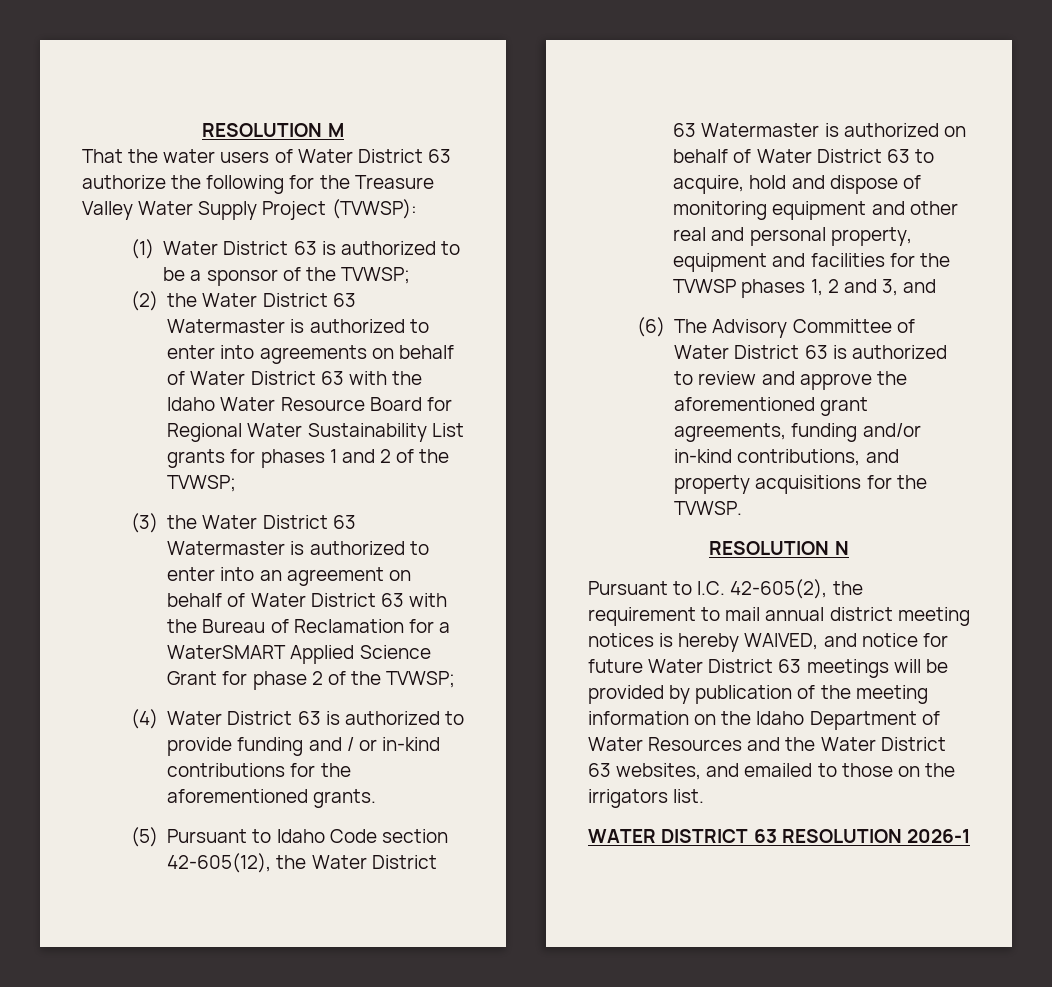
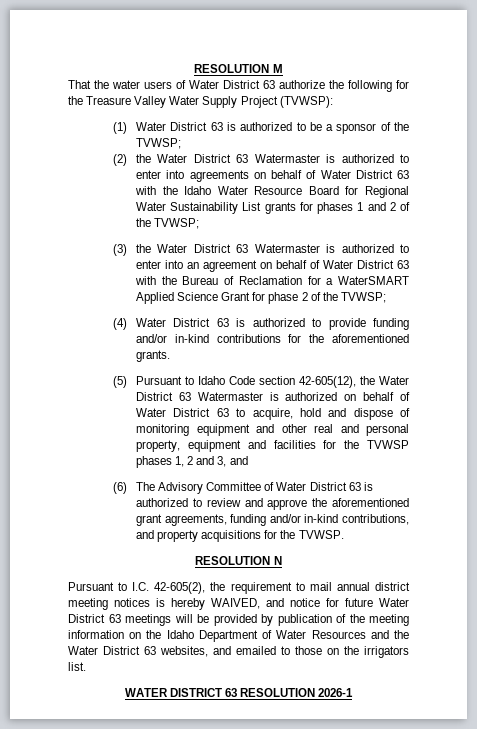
[308,737,377,751] and / or -> [136,334,168,343] and/or

